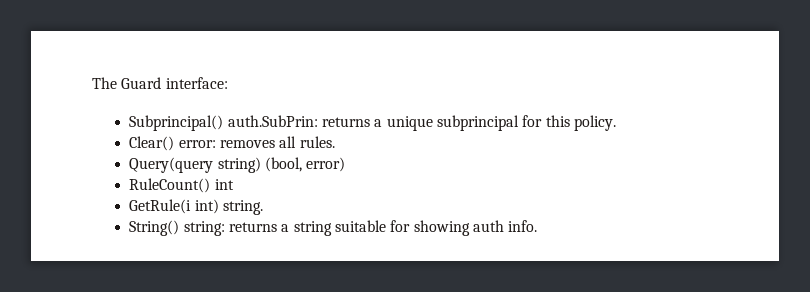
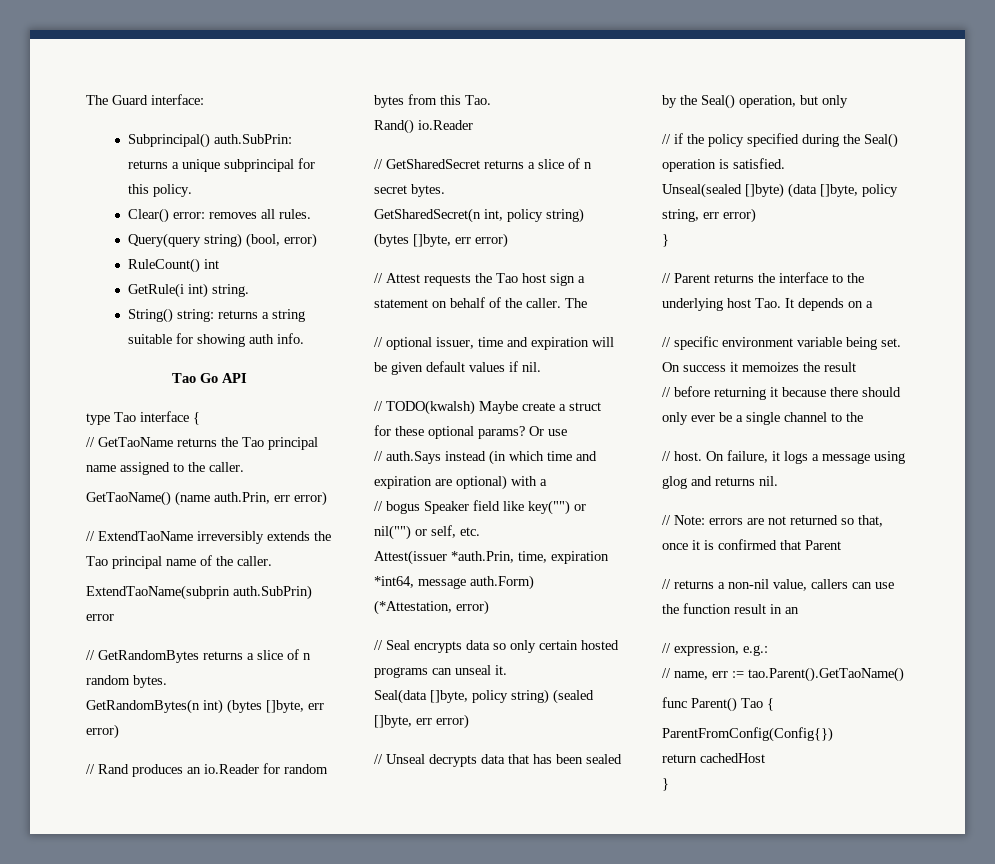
(538, 226) none -> [172,373,247,383] [86,411,200,425] [86,437,318,450] [86,462,244,475] [86,491,327,506] [86,531,331,544] [86,555,272,569] [86,585,312,600] [86,614,114,621] [86,649,311,663] [86,675,167,688] [86,699,324,714] [86,724,119,739] [86,763,328,777] [374,94,491,108] [374,119,473,134] [374,158,592,169] [374,184,445,197] [374,208,584,223] [374,233,508,248] [374,273,585,286] [374,297,587,308] [374,337,614,350] [374,361,541,375] [374,400,601,415] [374,425,567,439] [374,450,597,465] [374,475,547,490] [374,500,586,515] [374,525,480,540] [374,550,609,565] [374,575,534,590] [374,600,489,615] [374,640,619,653] [374,665,507,678] [374,689,594,704] [374,714,469,729] [374,754,622,767] [662,94,848,109] [662,133,898,148] [662,158,785,172] [662,183,898,198] [662,208,756,223] [662,234,669,247] [662,272,864,283] [662,298,873,311] [662,336,901,350] [662,362,856,372] [662,386,901,400] [662,412,863,425] [662,450,905,464] [662,476,778,489] [662,515,883,527] [662,539,841,550] [662,579,894,591] [662,603,799,614] [662,643,768,656] [662,667,904,682] [662,697,774,712] [662,727,833,742] [662,753,765,763] [662,778,669,791] // Tao Go API // type Tao interface { // // GetTaoName returns the Tao principal name assigned to the caller. // GetTaoName() (name auth.Prin, err error) // // ExtendTaoName irreversibly extends the Tao principal name of the caller. // ExtendTaoName(subprin auth.SubPrin) error // // GetRandomBytes returns a slice of n random bytes. // GetRandomBytes(n int) (bytes []byte, err error) // // Rand produces an io.Reader for random bytes from this Tao. // Rand() io.Reader // // GetSharedSecret returns a slice of n secret bytes. // GetSharedSecret(n int, policy string) (bytes []byte, err error) // // Attest requests the Tao host sign a statement on behalf of the caller. The // // optional issuer, time and expiration will be given default values if nil. // // TODO(kwalsh) Maybe create a struct for these optional params? Or use // // auth.Says instead (in which time and expiration are optional) with a // // bogus Speaker field like key("") or nil("") or self, etc. // Attest(issuer *auth.Prin, time, expiration *int64, message auth.Form) // (*Attestation, error) // // Seal encrypts data so only certain hosted programs can unseal it. // Seal(data []byte, policy string) (sealed []byte, err error) // // Unseal decrypts data that has been sealed by the Seal() operation, but only // // if the policy specified during the Seal() operation is satisfied. // Unseal(sealed []byte) (data []byte, policy string, err error) // } // // Parent returns the interface to the underlying host Tao. It depends on a // // specific environment variable being set. On success it memoizes the result // // before returning it because there should only ever be a single channel to the // // host. On failure, it logs a message using glog and returns nil. // // Note: errors are not returned so that, once it is confirmed that Parent // // returns a non-nil value, callers can use the function result in an // // expression, e.g.: // // name, err := tao.Parent().GetTaoName() // func Parent() Tao { // ParentFromConfig(Config{}) // return cachedHost // }

